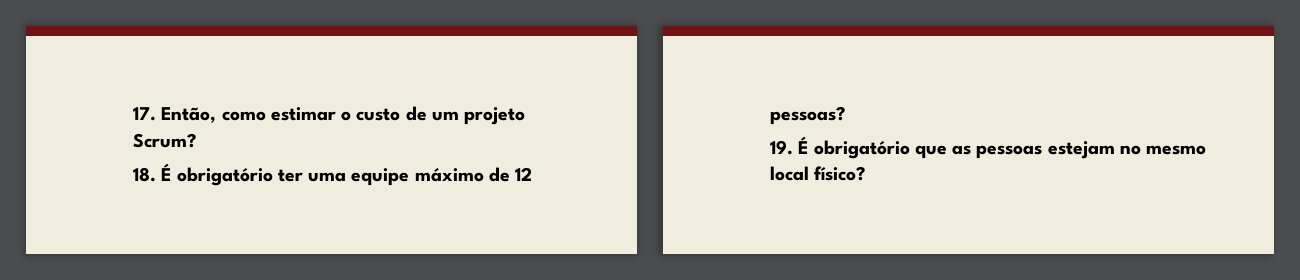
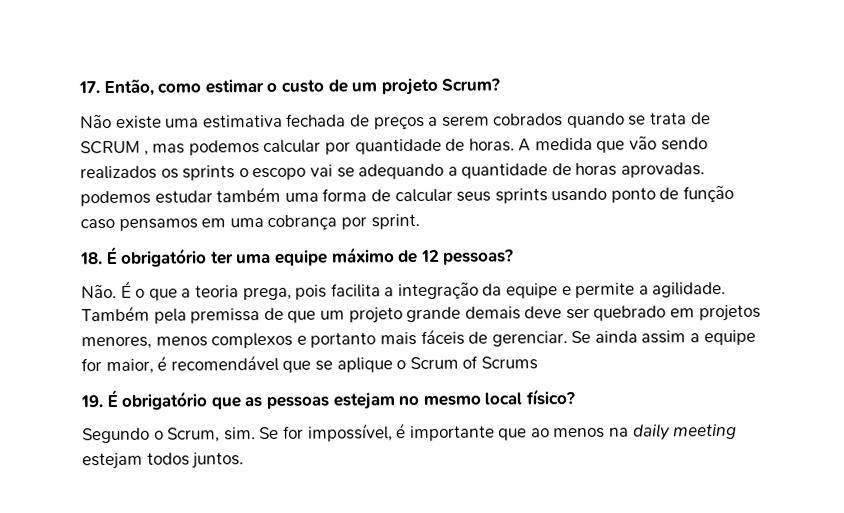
(196, 140) none -> [80,112,711,130] [80,135,708,156] [80,162,706,181] [80,184,735,207] [80,214,420,231] // Não existe uma estimativa fechada de preços a serem cobrados quando se trata de SCRUM , mas podemos calcular por quantidade de horas. A medida que vão sendo realizados os sprints o escopo vai se adequando a quantidade de horas aprovadas. podemos estudar também uma forma de calcular seus sprints usando ponto de função caso pensamos em uma cobrança por sprint.
(845, 115) none -> [81,280,727,301] [81,304,761,324] [81,328,756,350] [81,354,538,375] // Não. É o que a teoria prega, pois facilita a integração da equipe e permite a agilidade. Também pela premissa de que um projeto grande demais deve ser quebrado em projetos menores, menos complexos e portanto mais fáceis de gerenciar. Se ainda assim a equipe for maior, é recomendável que se aplique o Scrum of Scrums
(866, 173) none -> [82,423,738,444] [82,452,245,470] // Segundo o Scrum, sim. Se for impossível, é importante que ao menos na daily meeting estejam todos juntos.

